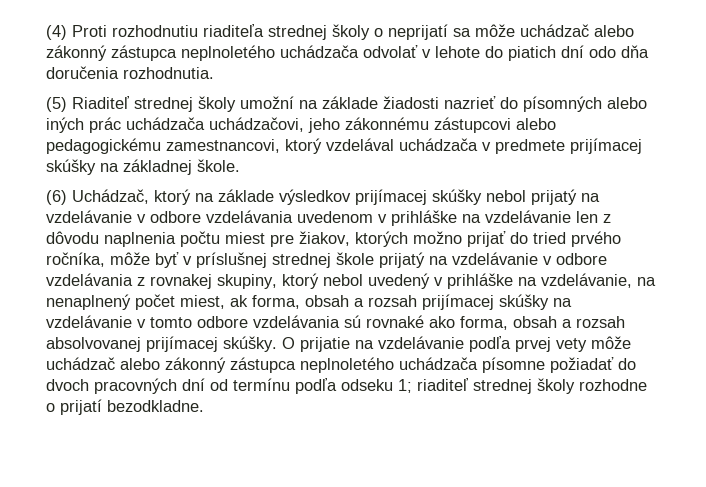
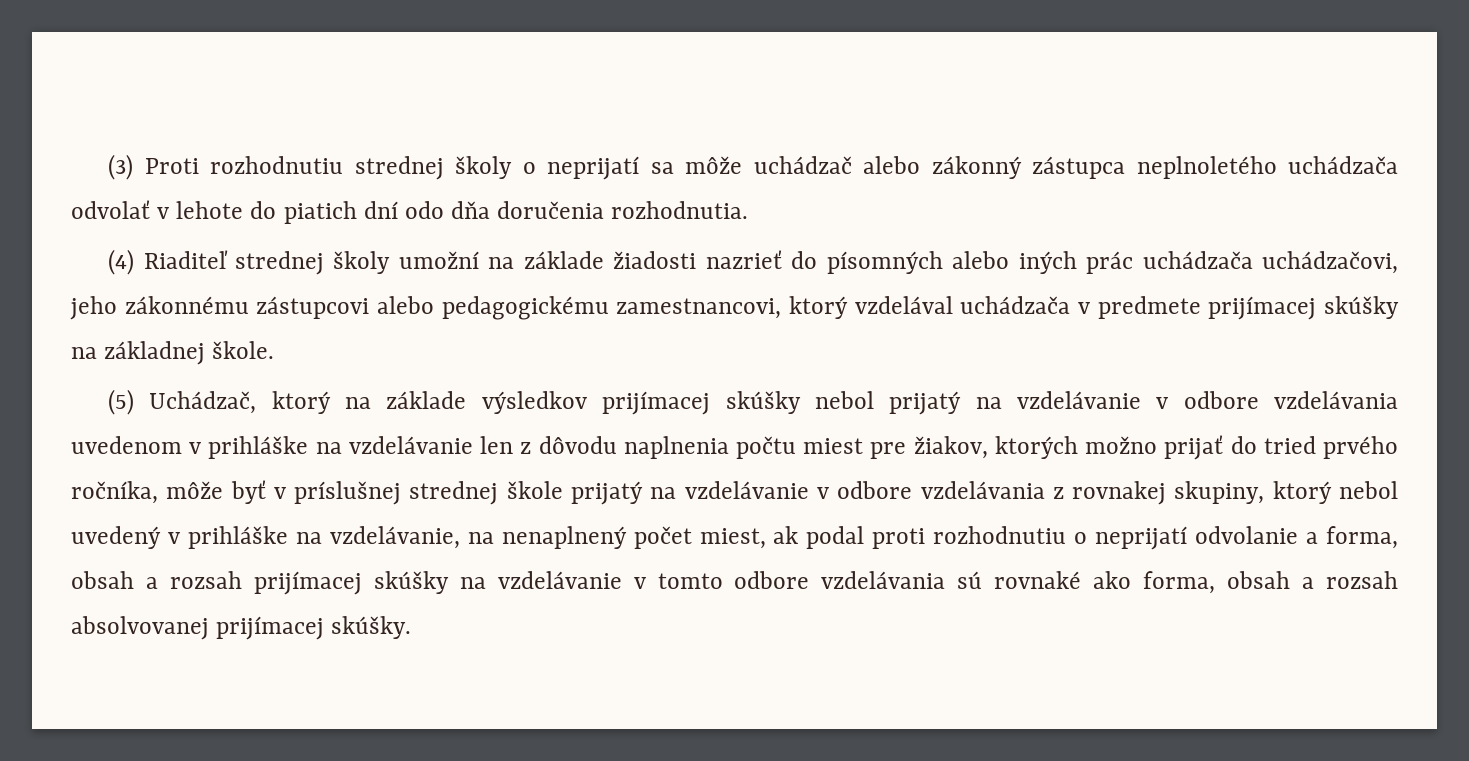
[46,25,67,40] (4) -> [108,154,134,180] (3)
[203,24,264,37] riaditeľa -> (344, 165) none
[46,97,67,112] (5) -> [108,249,135,275] (4)
[46,190,67,205] (6) -> [108,389,135,415] (5)
(248, 301) none -> [806,526,1319,550] podal proti rozhodnutiu o neprijatí odvolanie a
[282,336,631,352] [46,357,636,373] [46,378,647,394] [46,399,204,415] O prijatie na vzdelávanie podľa prvej vety môže uchádzač alebo zákonný zástupca neplnoletého uchádzača písomne požiadať do dvoch pracovných dní od termínu podľa odseku 1; riaditeľ strednej školy rozhodne o prijatí bezodkladne. -> (412, 627) none

